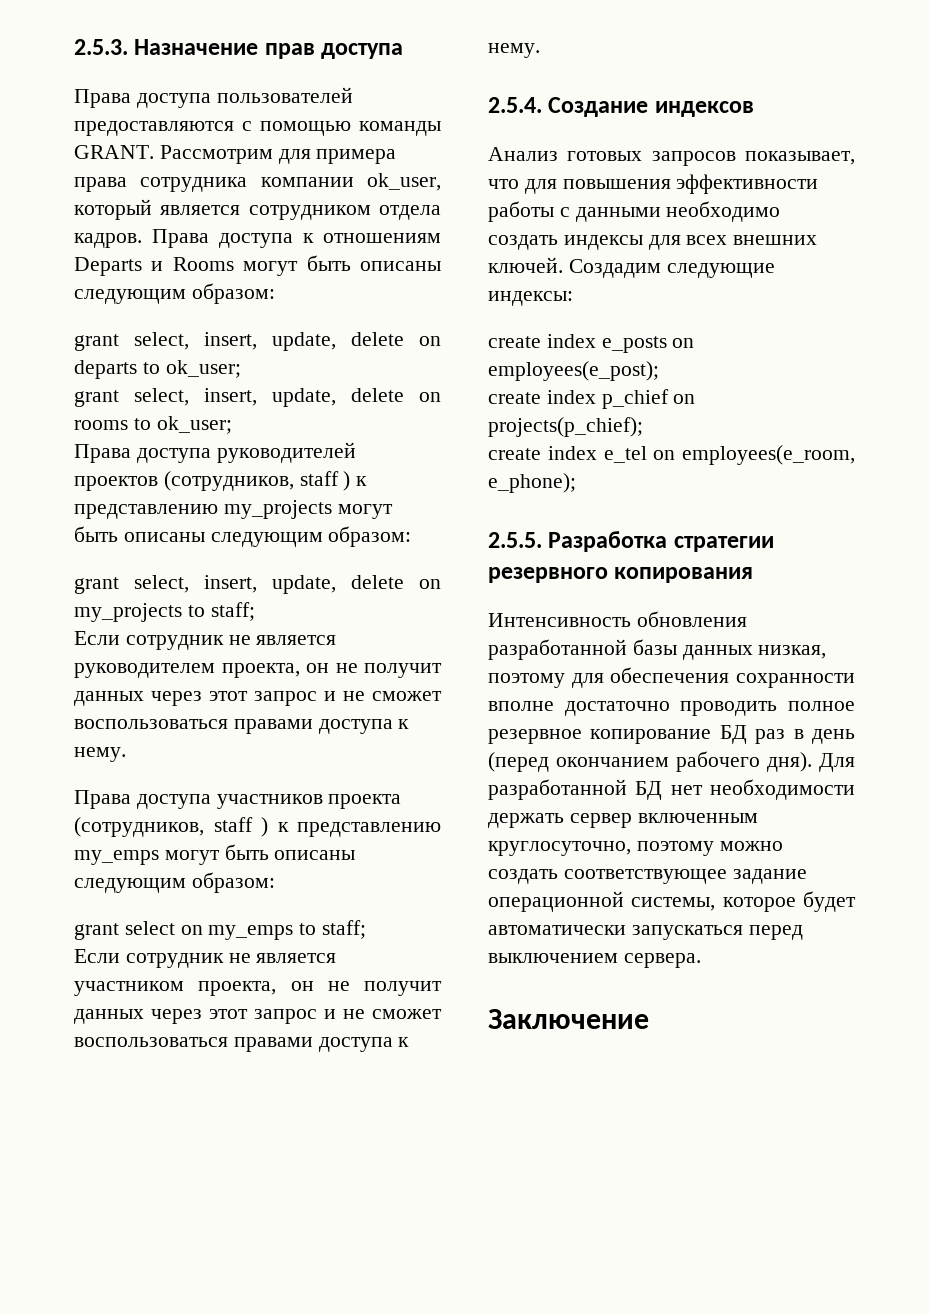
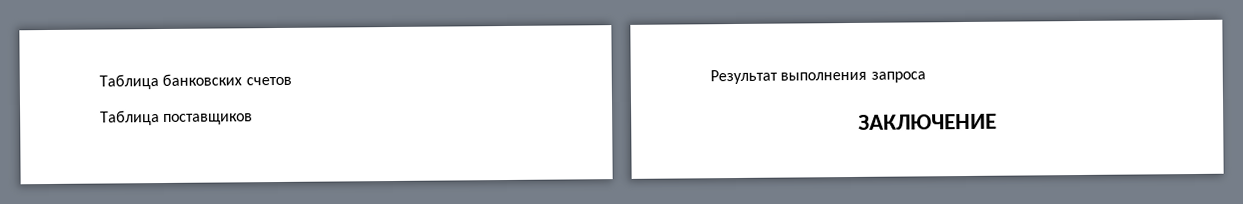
[74,39,404,59] [74,87,353,108] [74,121,441,136] [74,145,397,164] [74,173,441,192] [74,199,441,220] [74,229,441,248] [74,255,441,276] [74,283,275,304] [74,332,441,351] [74,360,241,379] [74,388,441,407] [74,416,232,434] [74,442,356,463] [74,471,368,491] [74,500,393,519] [74,526,412,547] [74,575,441,594] [74,602,255,622] [74,631,337,650] [74,663,442,678] [74,691,442,706] [74,719,410,734] [74,747,126,762] [74,790,402,809] [74,817,441,837] [74,844,356,865] [74,872,275,893] [74,920,367,940] [74,949,337,968] [74,981,442,996] [74,1009,442,1024] [74,1037,410,1052] [488,43,540,58] [488,97,754,117] [488,147,855,166] [488,174,819,194] [488,201,781,222] [488,235,818,250] [488,257,775,278] [488,291,573,306] [488,334,695,353] [488,361,659,381] [488,389,696,409] [488,417,643,437] [488,445,855,465] [488,473,576,493] [488,531,774,552] [488,567,754,583] [488,611,747,627] [488,639,827,660] [488,667,855,688] [488,701,855,716] [488,725,855,744] [488,751,855,772] [488,779,855,800] [488,813,758,828] [488,841,783,856] [488,869,807,884] [488,891,856,912] [488,925,803,940] [488,953,701,968] [488,1009,649,1029] 2.5.3. Назначение прав доступа // Права доступа пользователей предоставляются с помощью команды GRANT. Рассмотрим для примера права сотрудника компании ok_user, который является сотрудником отдела кадров. Права доступа к отношениям Departs и Rooms могут быть описаны следующим образом: // grant select, insert, update, delete on departs to ok_user; // grant select, insert, update, delete on rooms to ok_user; // Права доступа руководителей проектов (сотрудников, staff ) к представлению my_projects могут быть описаны следующим образом: // grant select, insert, update, delete on my_projects to staff; // Если сотрудник не является руководителем проекта, он не получит данных через этот запрос и не сможет воспользоваться правами доступа к нему. // Права доступа участников проекта (сотрудников, staff ) к представлению my_emps могут быть описаны следующим образом: // grant select on my_emps to staff; // Если сотрудник не является участником проекта, он не получит данных через этот запрос и не сможет воспользоваться правами доступа к нему. // 2.5.4. Создание индексов // Анализ готовых запросов показывает, что для повышения эффективности работы с данными необходимо создать индексы для всех внешних ключей. Создадим следующие индексы: // create index e_posts on employees(e_post); // create index p_chief on projects(p_chief); // create index e_tel on employees(e_room, e_phone); // 2.5.5. Разработка стратегии резервного копирования // Интенсивность обновления разработанной базы данных низкая, поэтому для обеспечения сохранности вполне достаточно проводить полное резервное копирование БД раз в день (перед окончанием рабочего дня). Для разработанной БД нет необходимости держать сервер включенным круглосуточно, поэтому можно создать соответствующее задание операционной системы, которое будет автоматически запускаться перед выключением сервера. // Заключение -> [99,73,292,90] [100,110,254,126] [710,69,926,85] [858,113,997,130] Таблица банковских счетов // Таблица поставщиков // Результат выполнения запроса // ЗАКЛЮЧЕНИЕ

